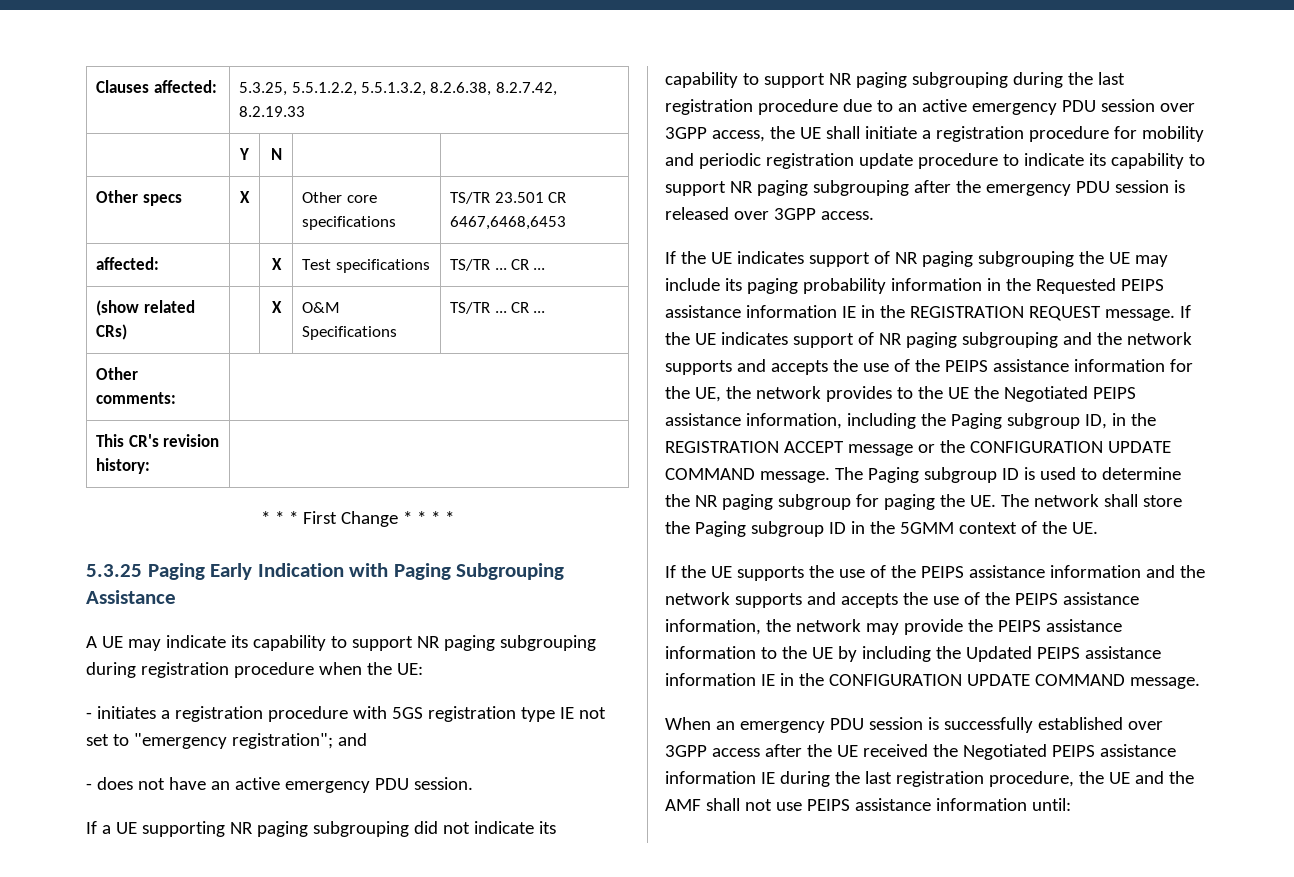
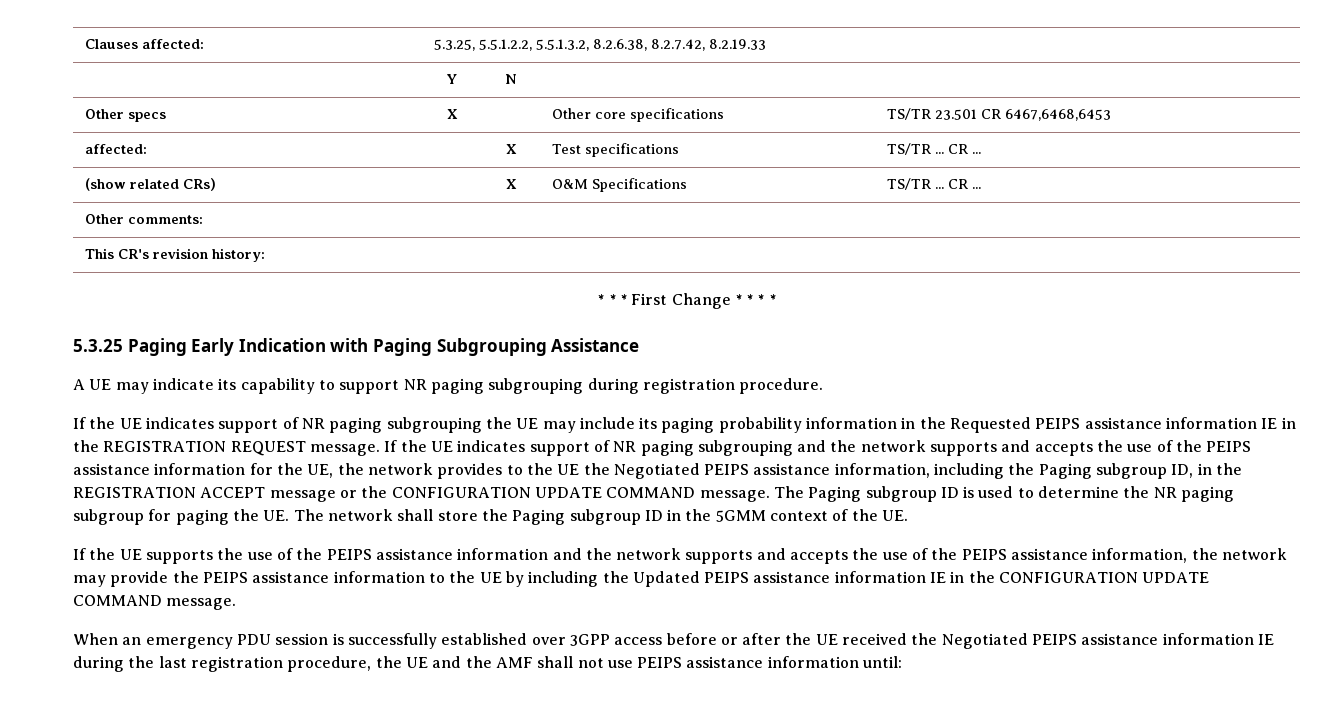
[233,662,423,678] [86,706,606,722] [86,733,367,749] [86,777,473,793] [86,821,556,837] [665,72,1125,88] [665,99,1195,115] [665,126,1204,142] [665,153,1205,169] [665,180,1185,196] [665,207,874,220] procedure when the UE: // - initiates a registration procedure with 5GS registration type IE not set to "emergency registration"; and // - does not have an active emergency PDU session. // If a UE supporting NR paging subgrouping did not indicate its capability to support NR paging subgrouping during the last registration procedure due to an active emergency PDU session over 3GPP access, the UE shall initiate a registration procedure for mobility and periodic registration update procedure to indicate its capability to support NR paging subgrouping after the emergency PDU session is released over 3GPP access. -> [739,378,824,394] procedure.
(760, 752) none -> [666,633,738,645] before or

